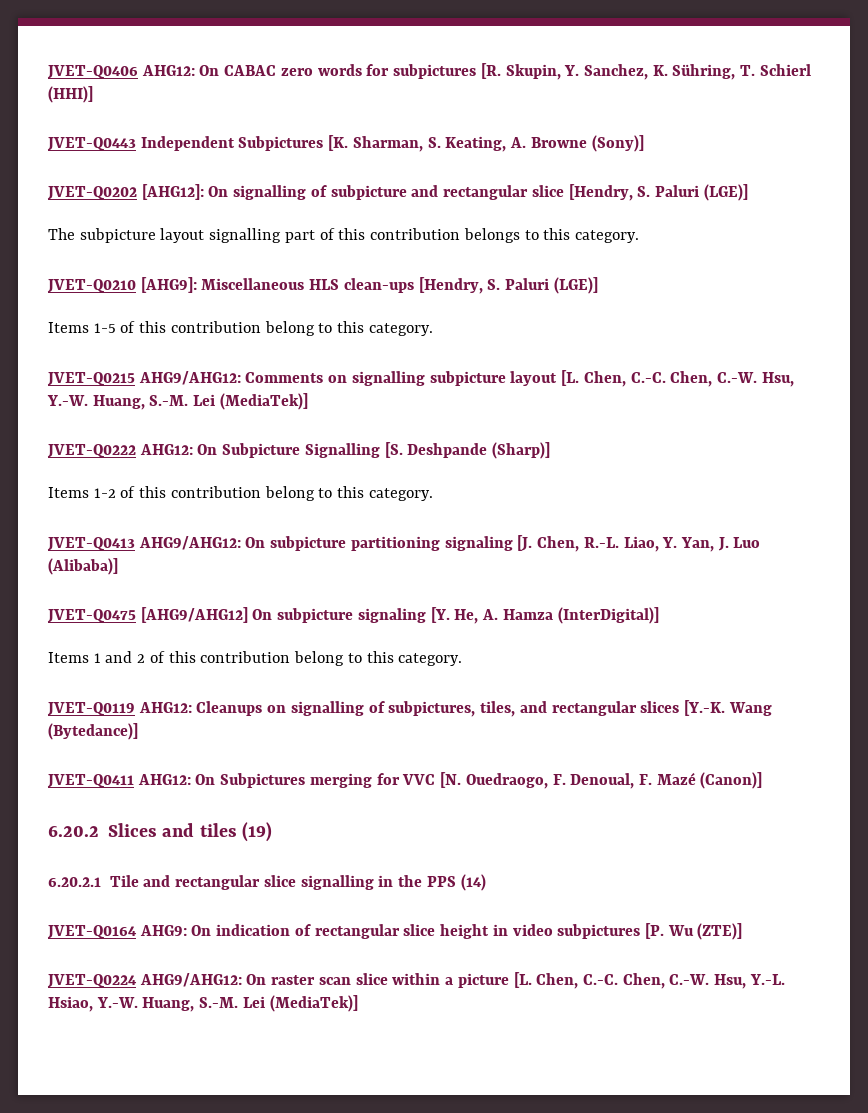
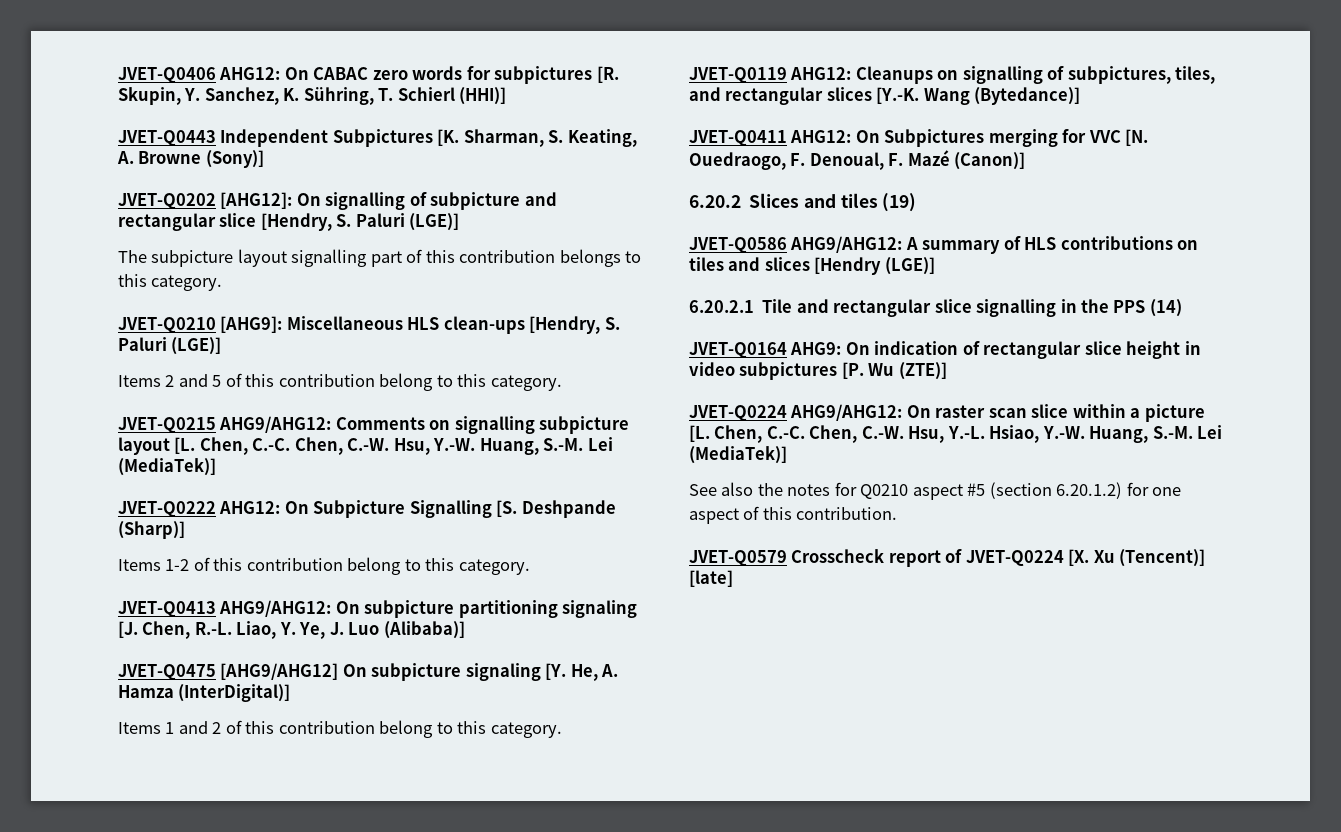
[93,323,116,333] 1-5 -> [165,374,222,387] 2 and 5
[680,537,714,552] Yan, -> [299,622,326,639] Ye,
(273, 832) none -> [689,236,1199,254] [689,257,935,275] // JVET-Q0586 AHG9/AHG12: A summary of HLS contributions on tiles and slices [Hendry (LGE)]
(358, 1003) none -> [689,482,1182,500] [689,506,898,524] [689,549,1206,567] [689,570,733,587] // See also the notes for Q0210 aspect #5 (section 6.20.1.2) for one aspect of this contribution. // JVET-Q0579 Crosscheck report of JVET-Q0224 [X. Xu (Tencent)] [late]

